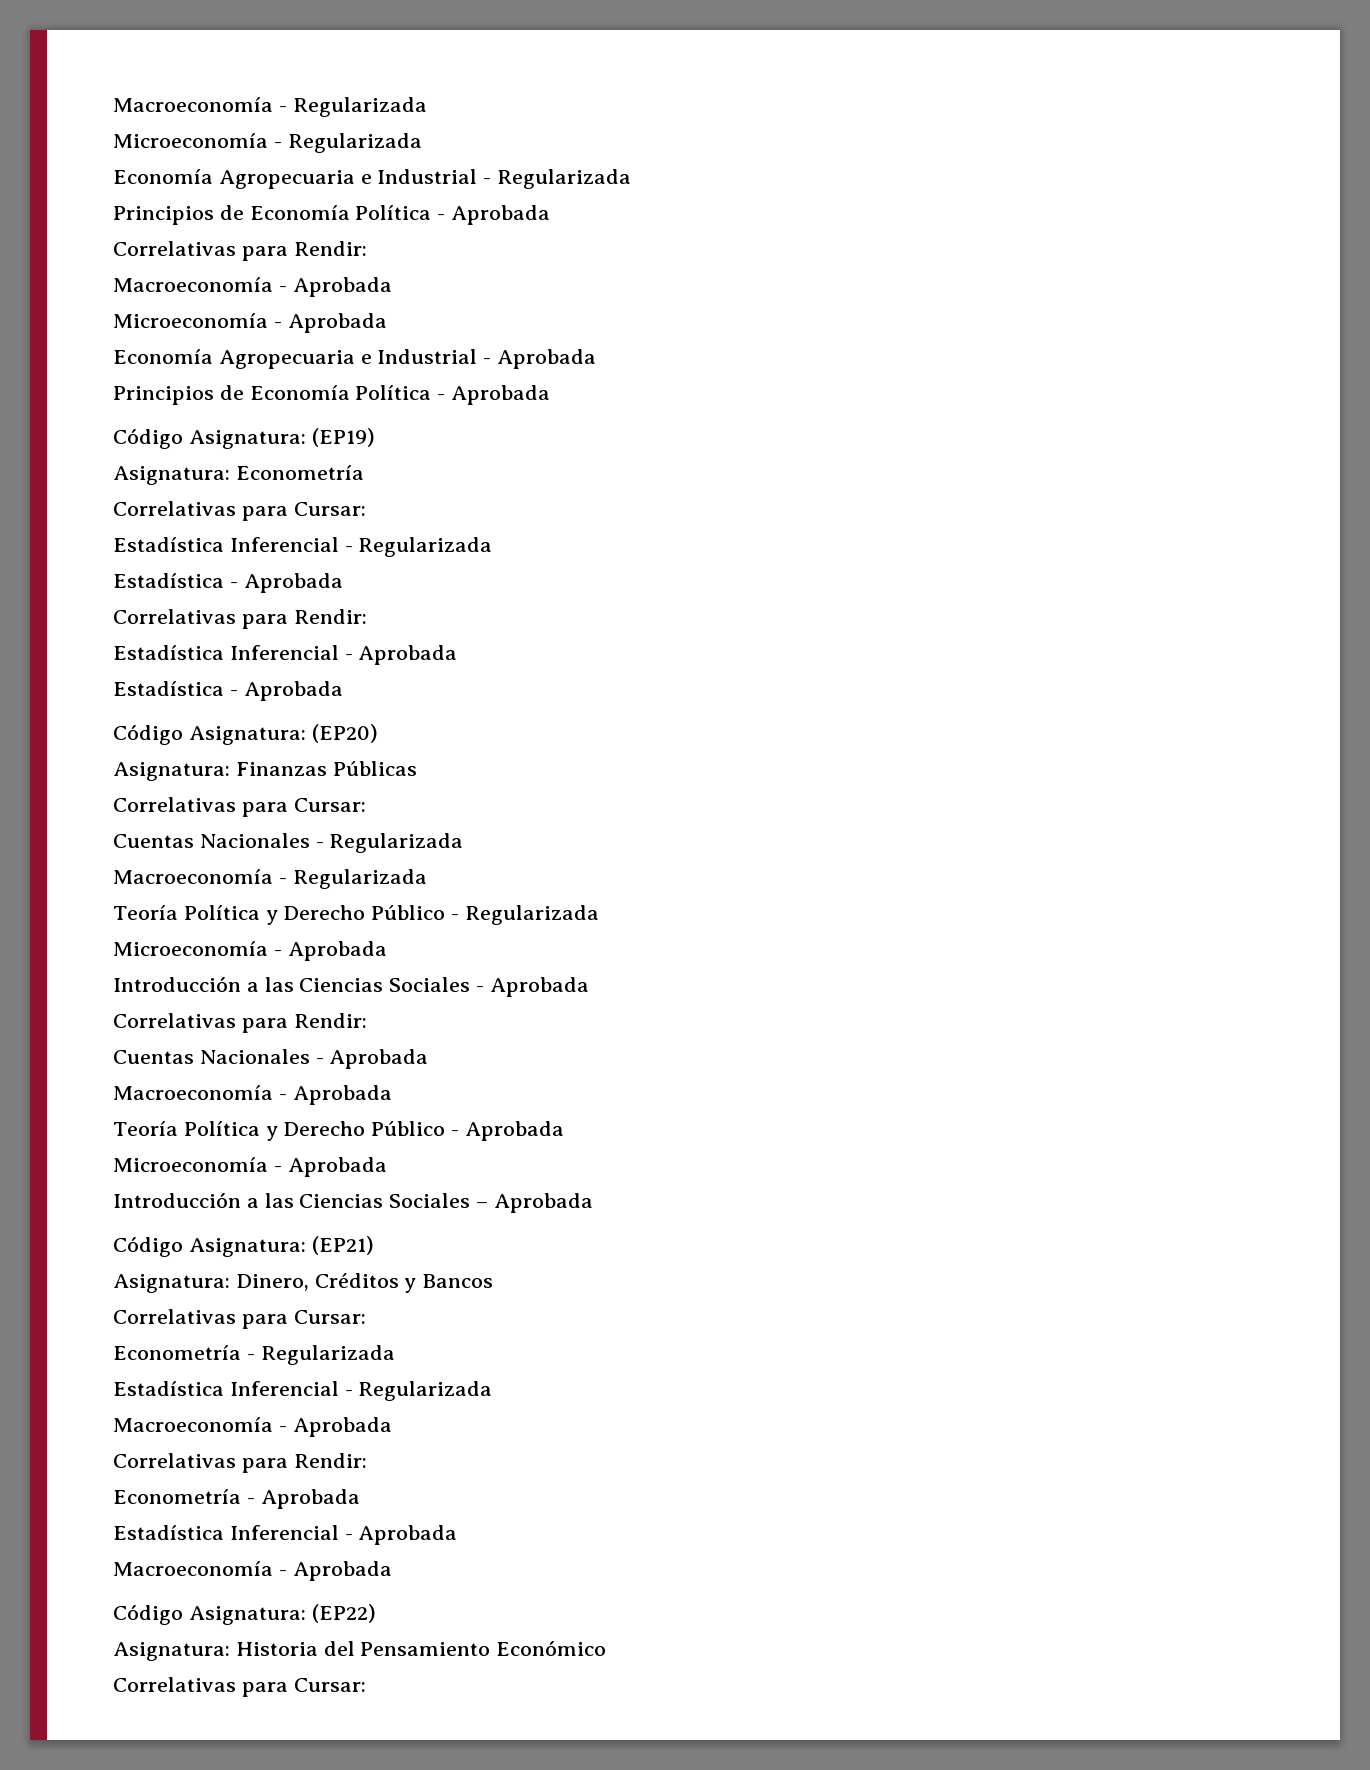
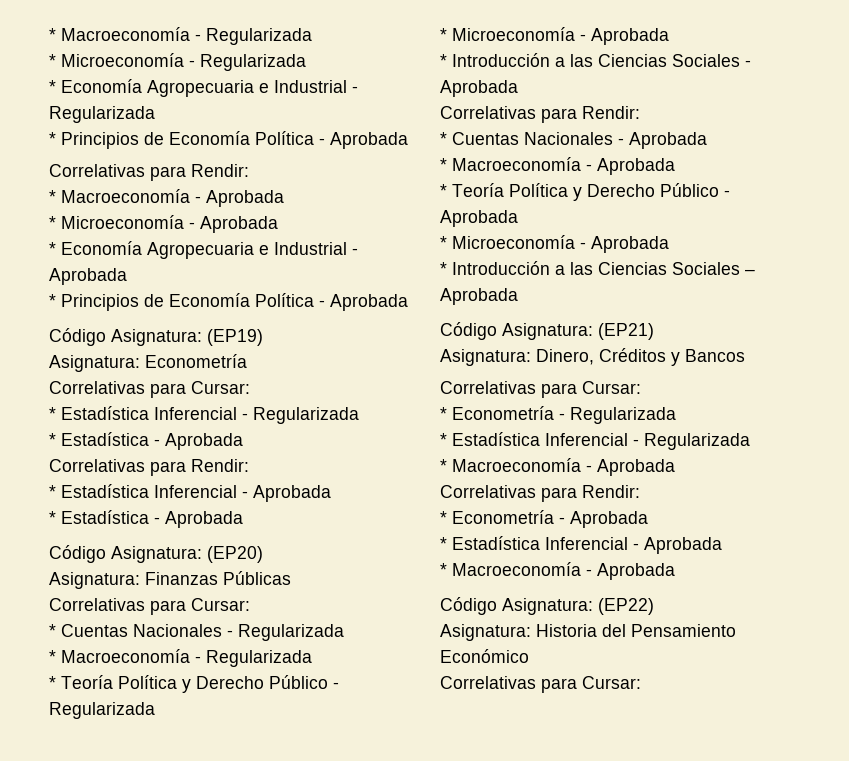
[113,97,427,117] Macroeconomía - Regularizada // -> [49,27,312,45] [49,54,56,67] * Macroeconomía - Regularizada // *
(422, 143) none -> [49,80,56,93] *
(632, 179) none -> [49,132,56,145] *
[113,277,392,297] [113,313,387,333] Macroeconomía - Aprobada // Microeconomía - Aprobada // -> [49,189,284,207] [49,215,278,233] [49,242,56,255] * Macroeconomía - Aprobada // * Microeconomía - Aprobada // *
(597, 359) none -> [49,294,56,307] *
[113,537,493,557] Estadística Inferencial - Regularizada // -> [49,406,359,424] [49,433,56,446] * Estadística Inferencial - Regularizada // *
[113,645,458,665] Estadística Inferencial - Aprobada // -> [49,484,331,502] [49,511,56,524] * Estadística Inferencial - Aprobada // *
(366, 805) none -> [49,624,56,637] *
[113,869,427,889] Macroeconomía - Regularizada // -> [49,649,312,667] [49,676,56,689] * Macroeconomía - Regularizada // *
[113,941,387,961] Microeconomía - Aprobada // -> [440,27,669,45] [440,54,447,67] * Microeconomía - Aprobada // *
(367, 1020) none -> [440,132,447,145] *
[113,1085,392,1105] Macroeconomía - Aprobada // -> [440,157,675,175] [440,184,447,197] * Macroeconomía - Aprobada // *
[113,1157,387,1177] Microeconomía - Aprobada // -> [440,235,669,253] [440,262,447,275] * Microeconomía - Aprobada // *
(366, 1317) none -> [440,407,447,420] *
[113,1381,493,1401] Estadística Inferencial - Regularizada // -> [440,432,750,450] [440,459,447,472] * Estadística Inferencial - Regularizada // *
(367, 1460) none -> [440,511,447,524] *
[113,1525,458,1545] Estadística Inferencial - Aprobada // -> [440,536,722,554] [440,563,447,576] * Estadística Inferencial - Aprobada // *

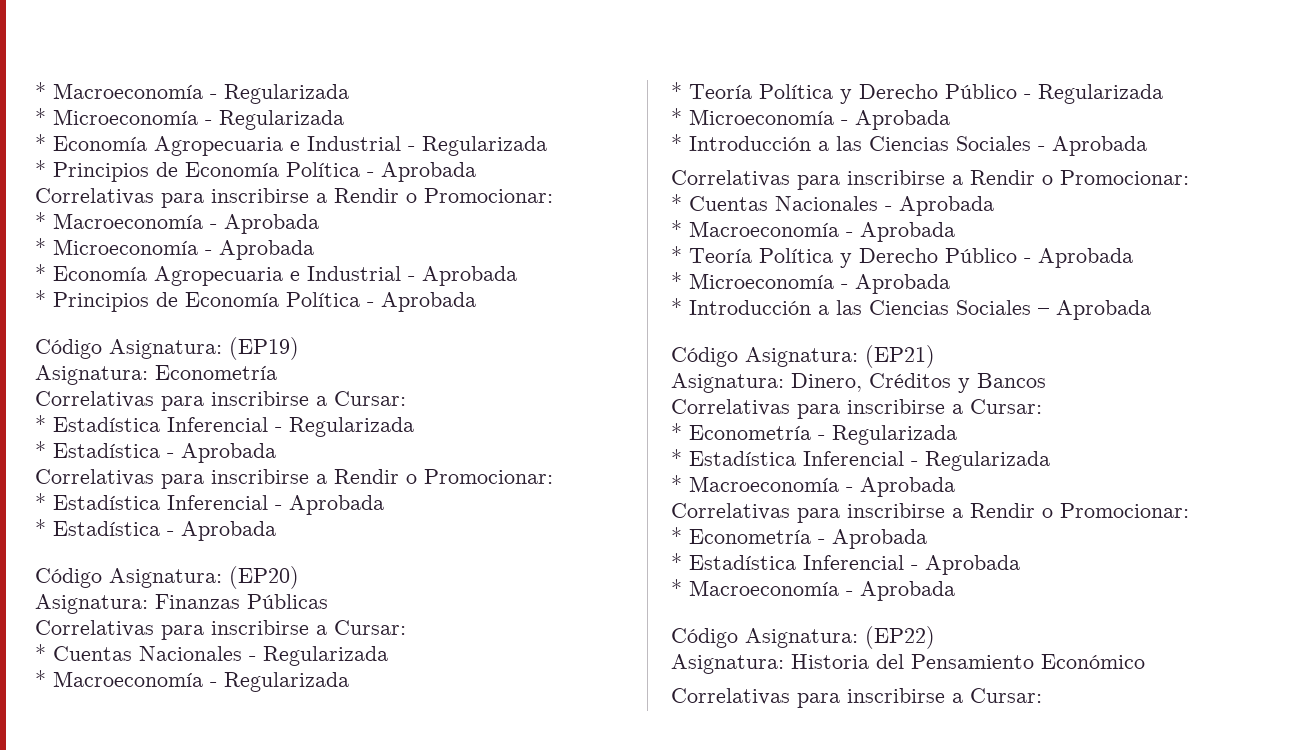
[191,164,249,177] Rendir: -> [211,188,553,203] inscribirse a Rendir o Promocionar:
(186, 390) none -> [211,391,327,406] inscribirse a
[191,459,249,472] Rendir: -> [211,469,553,484] inscribirse a Rendir o Promocionar:
(186, 607) none -> [211,620,327,635] inscribirse a
[582,106,640,119] Rendir: -> [847,170,1189,185] inscribirse a Rendir o Promocionar:
(577, 390) none -> [847,399,963,414] inscribirse a
[582,485,640,498] Rendir: -> [847,503,1189,518] inscribirse a Rendir o Promocionar:
(577, 685) none -> [847,688,963,703] inscribirse a

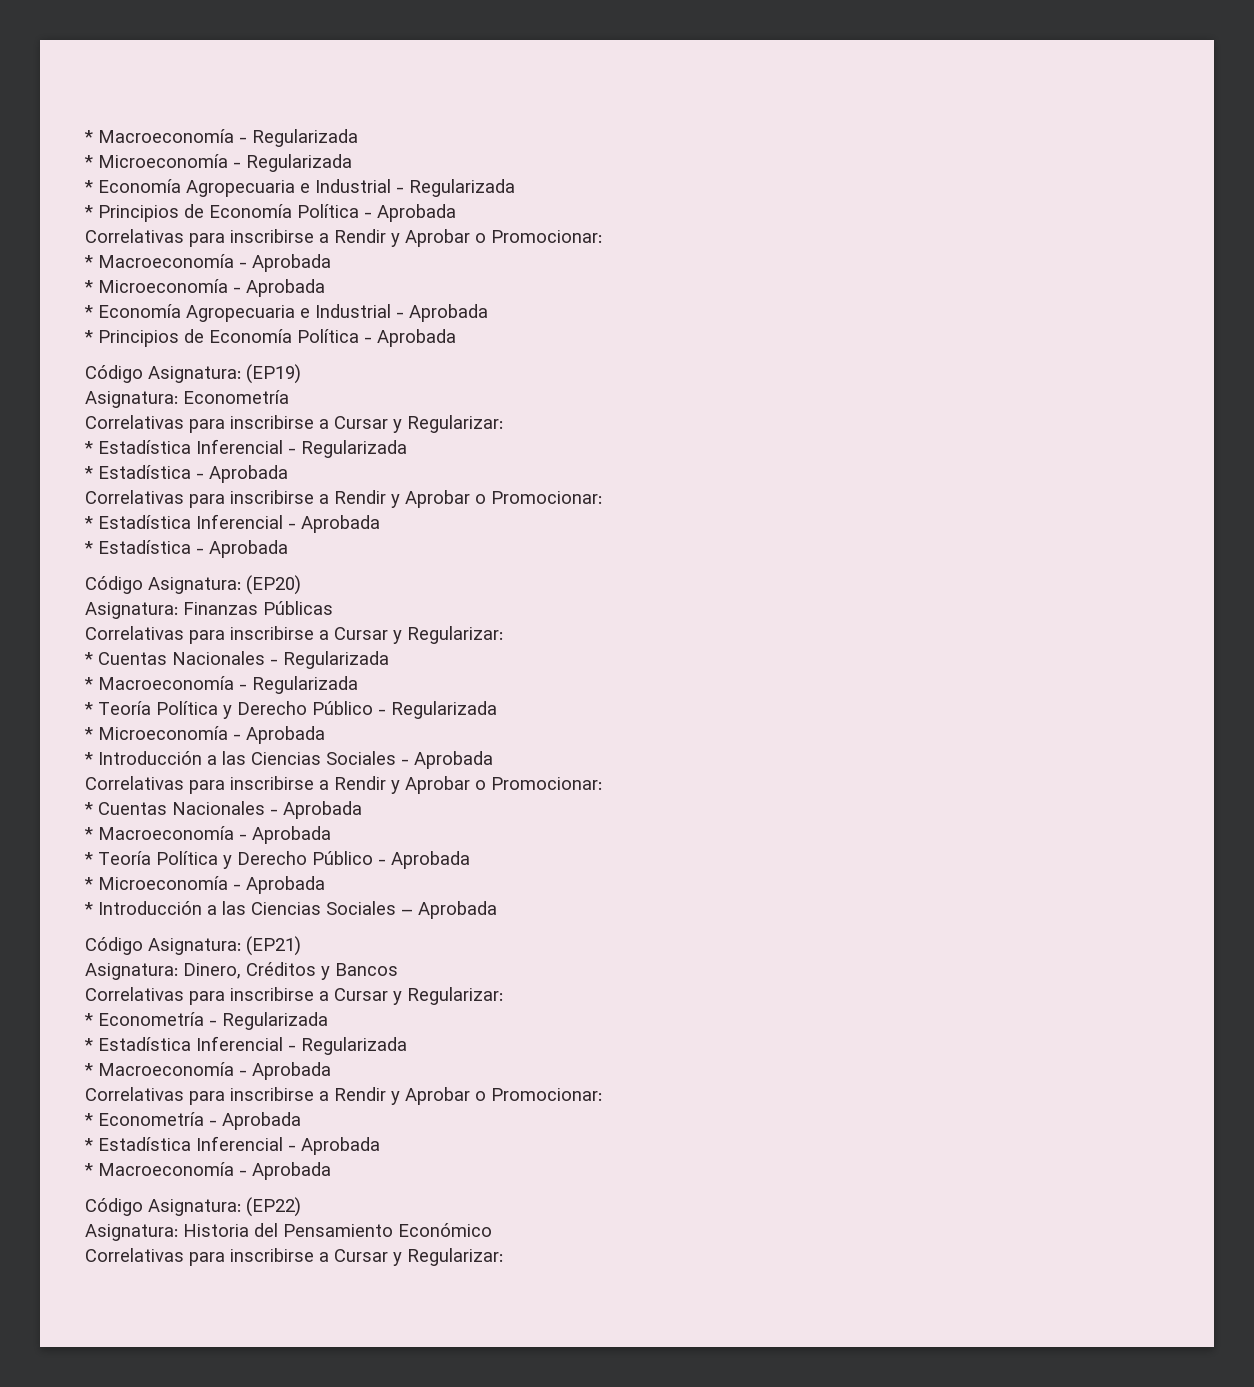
(399, 195) none -> [391,229,470,247] y Aprobar
[334,391,406,406] Cursar: -> [334,415,503,433] Cursar y Regularizar:
(399, 476) none -> [391,490,470,508] y Aprobar
[334,620,406,635] Cursar: -> [334,626,503,644] Cursar y Regularizar:
(1035, 177) none -> [391,776,470,794] y Aprobar
[970,399,1042,414] Cursar: -> [334,987,503,1005] Cursar y Regularizar:
(1035, 510) none -> [391,1087,470,1105] y Aprobar
[970,688,1042,703] Cursar: -> [334,1248,503,1266] Cursar y Regularizar:

